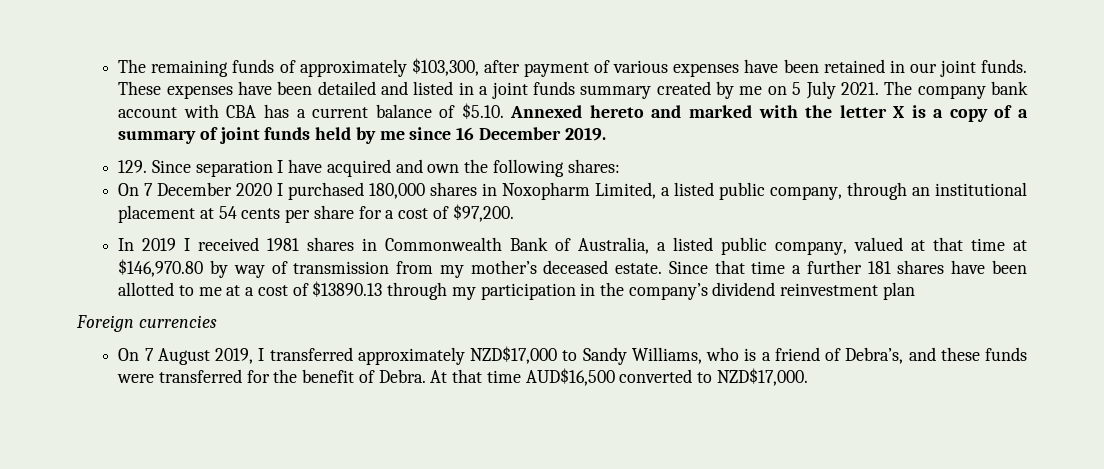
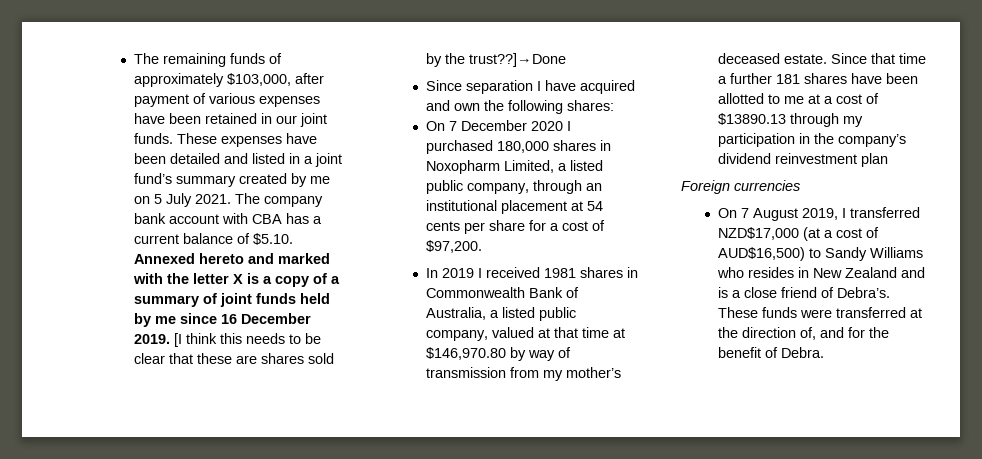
[411,58,479,76] $103,300, -> [226,73,291,86] $103,000,
[532,81,575,95] funds -> [133,173,172,184] fund’s
[118,160,148,173] // 129. -> [173,333,321,347] [133,353,334,364] [425,53,566,67] [I think this needs to be clear that these are shares sold by the trust??]→Done //
[357,346,771,365] approximately NZD$17,000 to Sandy Williams, who is a -> [717,227,879,241] [717,247,923,261] [716,267,925,278] [717,287,777,298] NZD$17,000 (at a cost of AUD$16,500) to Sandy Williams who resides in New Zealand and is a close
[845,347,1028,364] [117,369,243,383] Debra’s, and these funds were transferred -> [836,287,890,298] [717,307,922,318] [717,327,844,340] Debra’s. These funds were transferred at the direction of, and
[430,368,808,386] At that time AUD$16,500 converted to NZD$17,000. -> (824, 352) none

